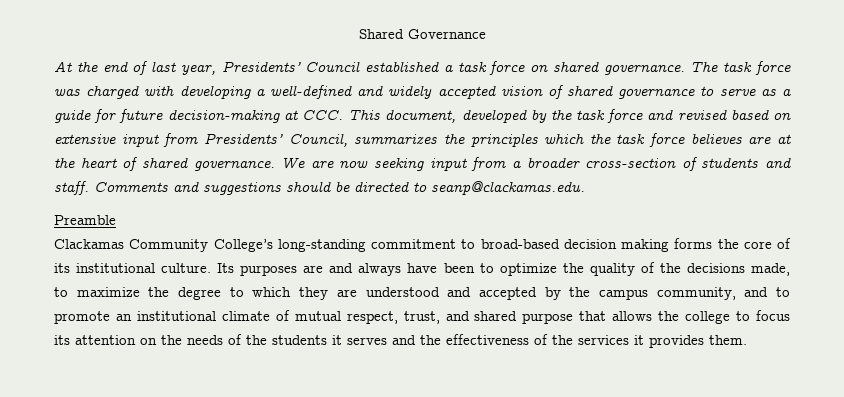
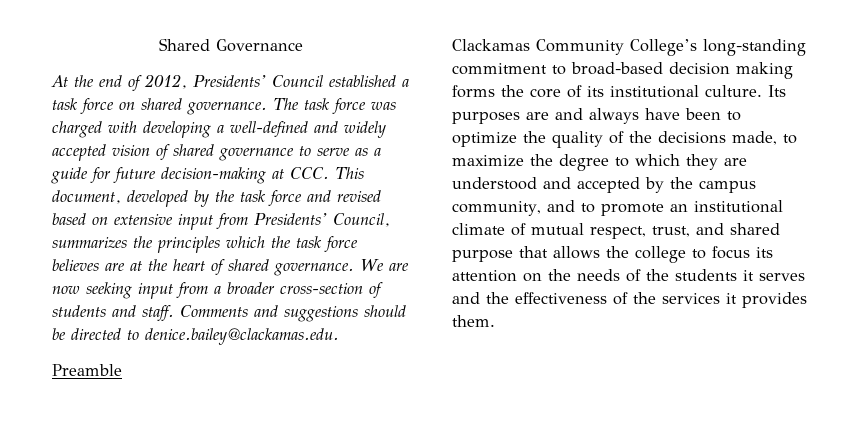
[151,61,216,75] last year, -> [144,74,187,89] 2012,
[431,181,585,195] seanp@clackamas.edu. -> [145,328,339,345] denice.bailey@clackamas.edu.

